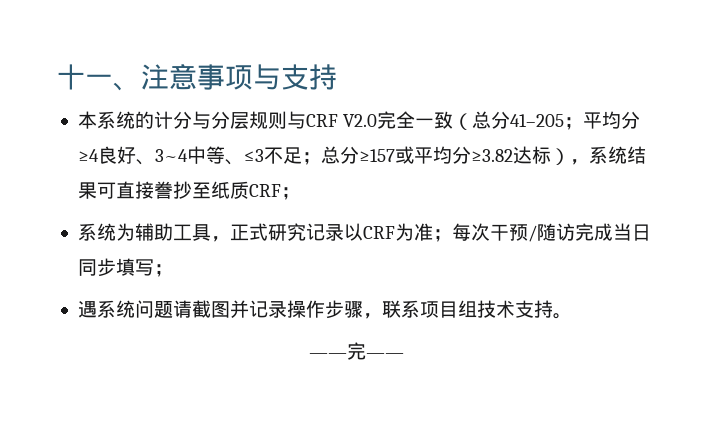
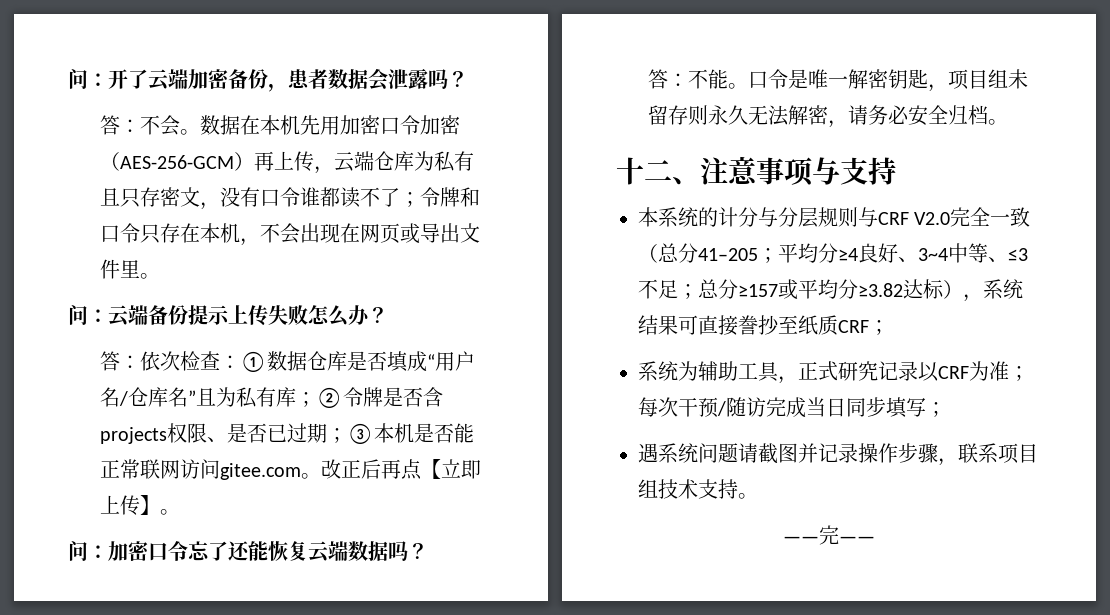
[57,64,113,90] 十一 -> [68,68,468,92] [100,115,461,136] [100,151,475,174] [100,187,481,210] [100,223,481,246] [100,259,161,279] [68,305,388,327] [100,351,476,372] [100,387,444,408] [100,423,475,444] [100,459,482,480] [100,495,181,515] [68,541,428,563] [648,69,1029,92] [648,105,1009,128] [616,157,672,185] 问：开了云端加密备份，患者数据会泄露吗？ // 答：不会。数据在本机先用加密口令加密（AES-256-GCM）再上传，云端仓库为私有且只存密文，没有口令谁都读不了；令牌和口令只存在本机，不会出现在网页或导出文件里。 // 问：云端备份提示上传失败怎么办？ // 答：依次检查：①数据仓库是否填成“用户名/仓库名”且为私有库；②令牌是否含projects权限、是否已过期；③本机是否能正常联网访问gitee.com。改正后再点【立即上传】。 // 问：加密口令忘了还能恢复云端数据吗？ // 答：不能。口令是唯一解密钥匙，项目组未留存则永久无法解密，请务必安全归档。 // 十二

